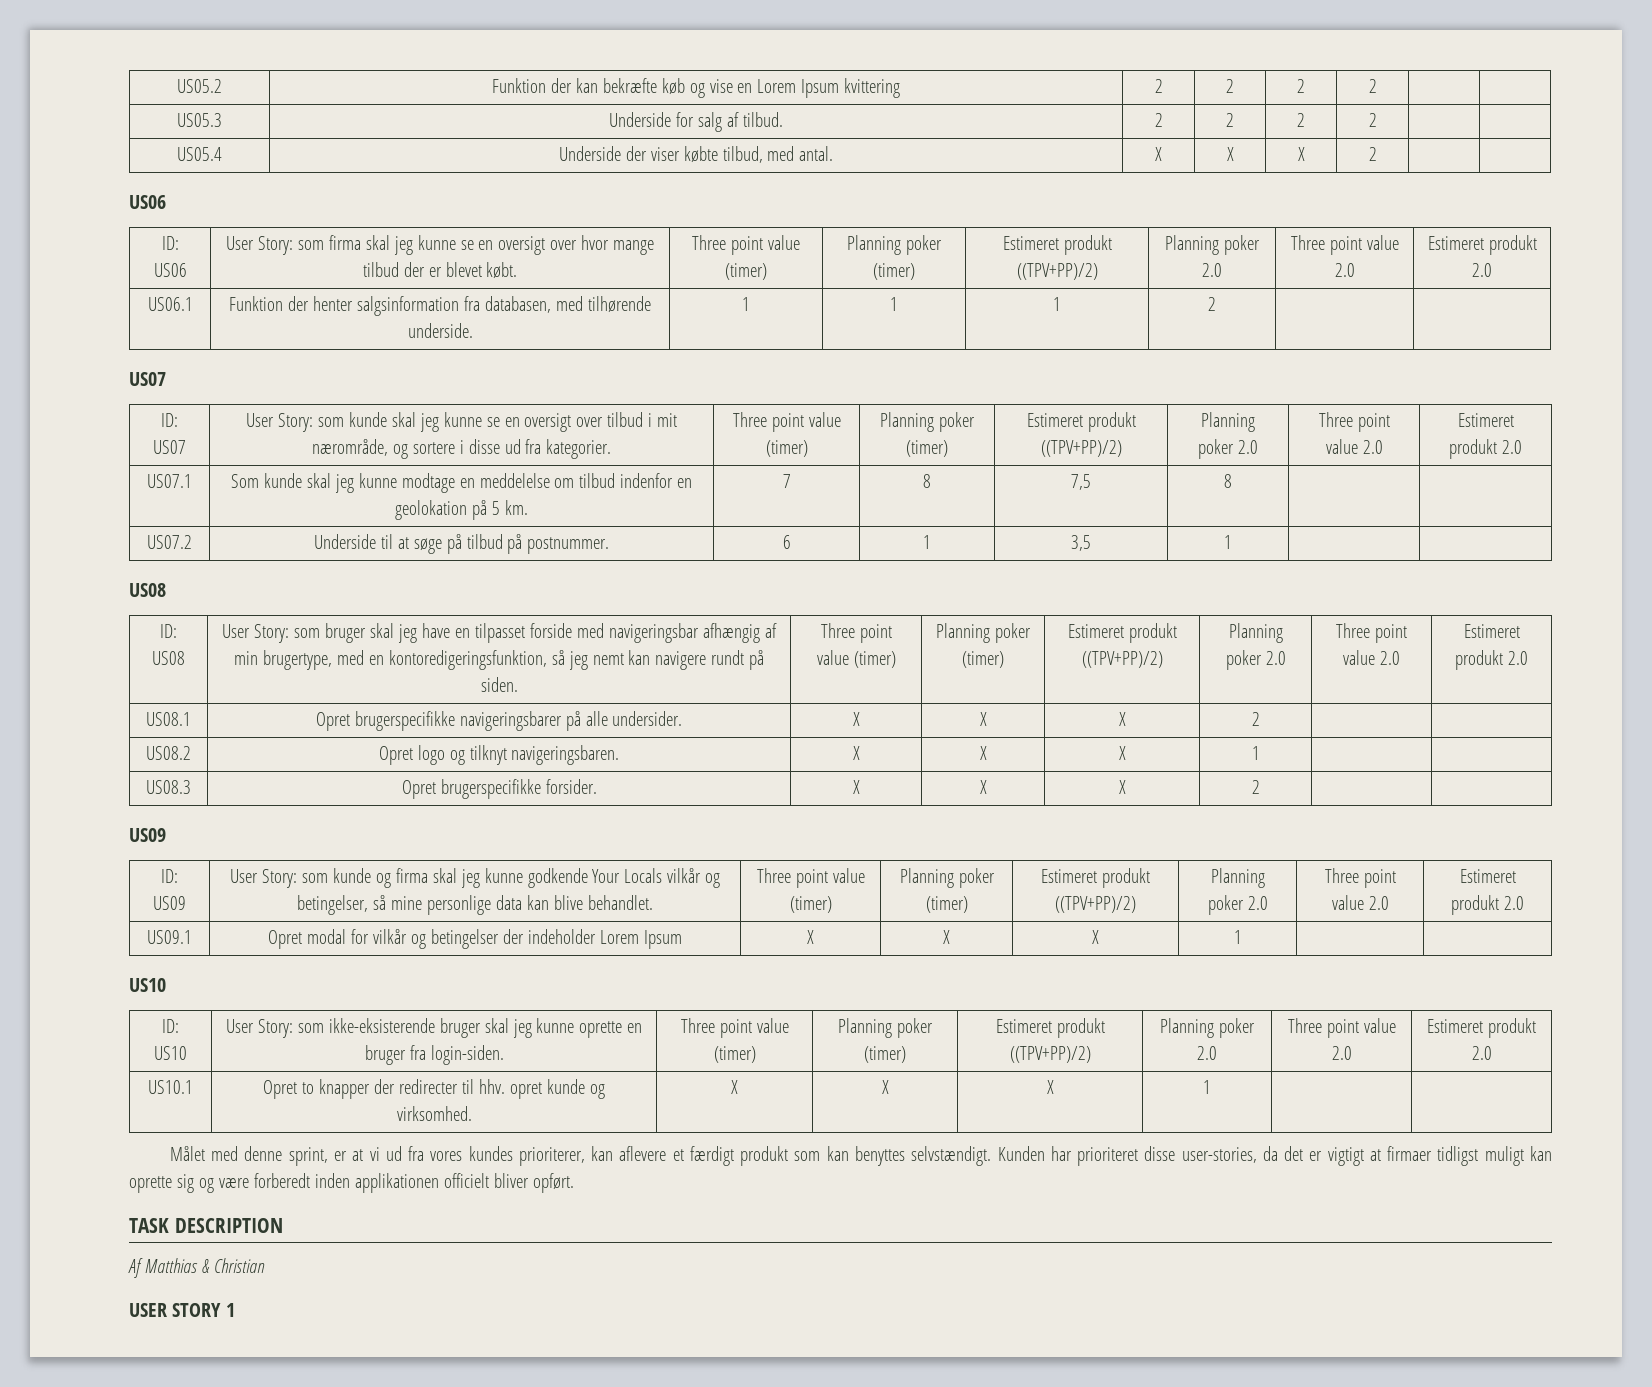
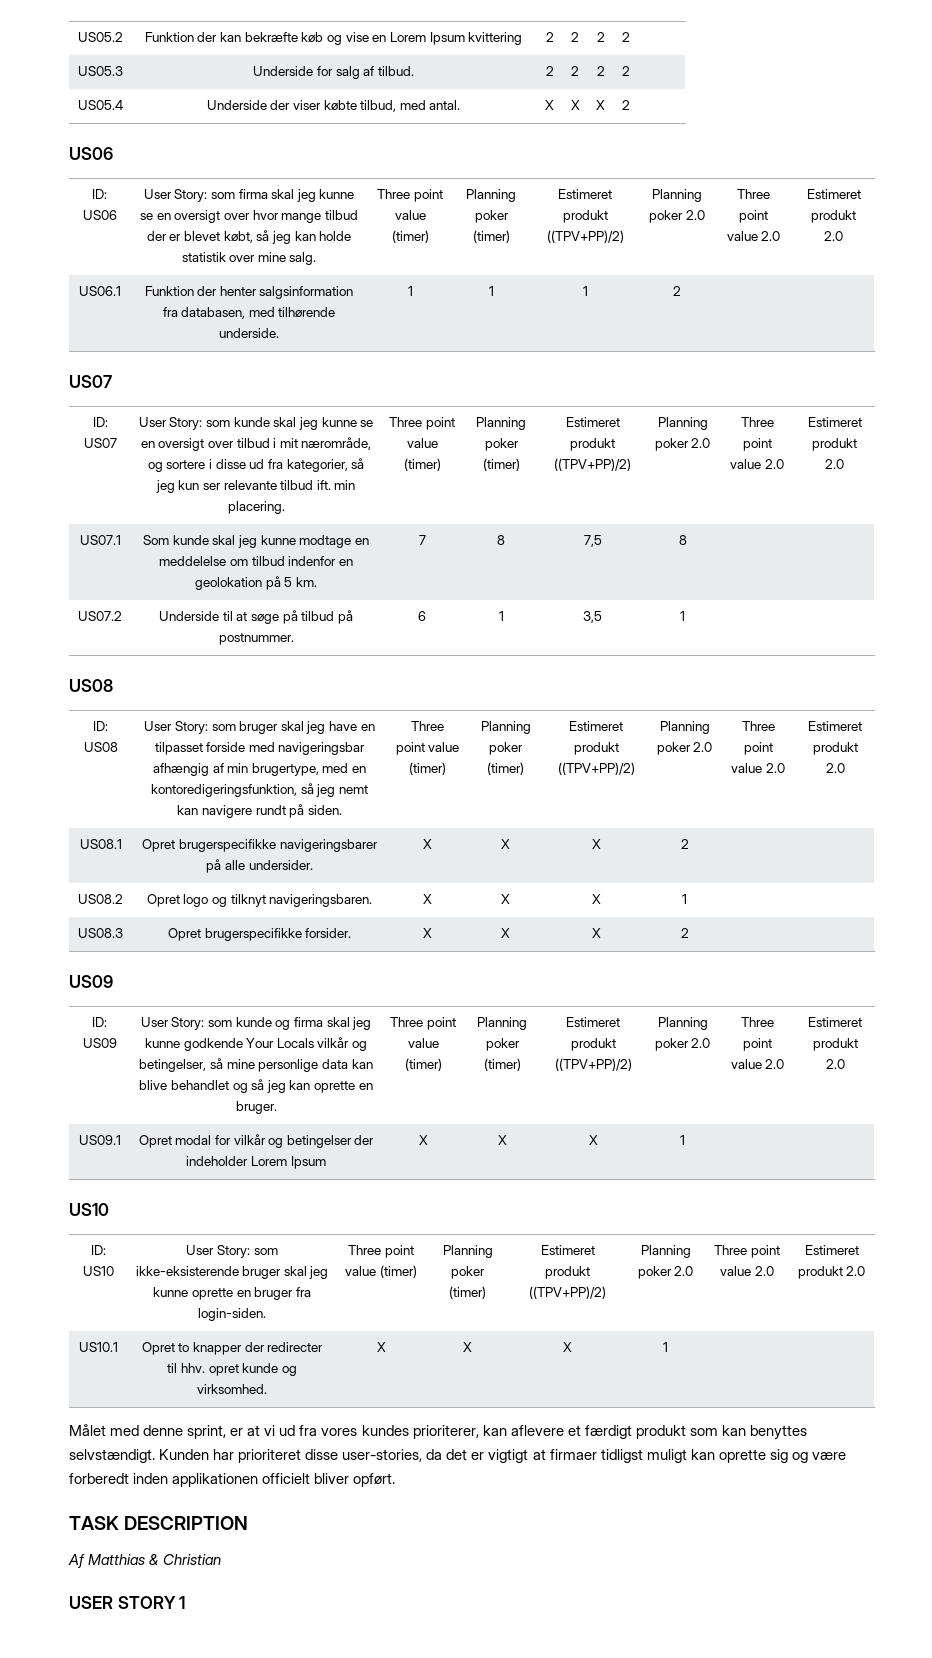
[486,262,518,279] købt. -> [223,230,352,244] [181,252,317,265] købt, så jeg kan holde statistik over mine salg.
[546,439,612,459] kategorier. -> [286,458,365,472] [155,480,356,493] [227,501,285,514] kategorier, så jeg kun ser relevante tilbud ift. min placering.
[587,895,653,910] behandlet. -> [170,1079,373,1093] [235,1101,277,1114] behandlet og så jeg kan oprette en bruger.

